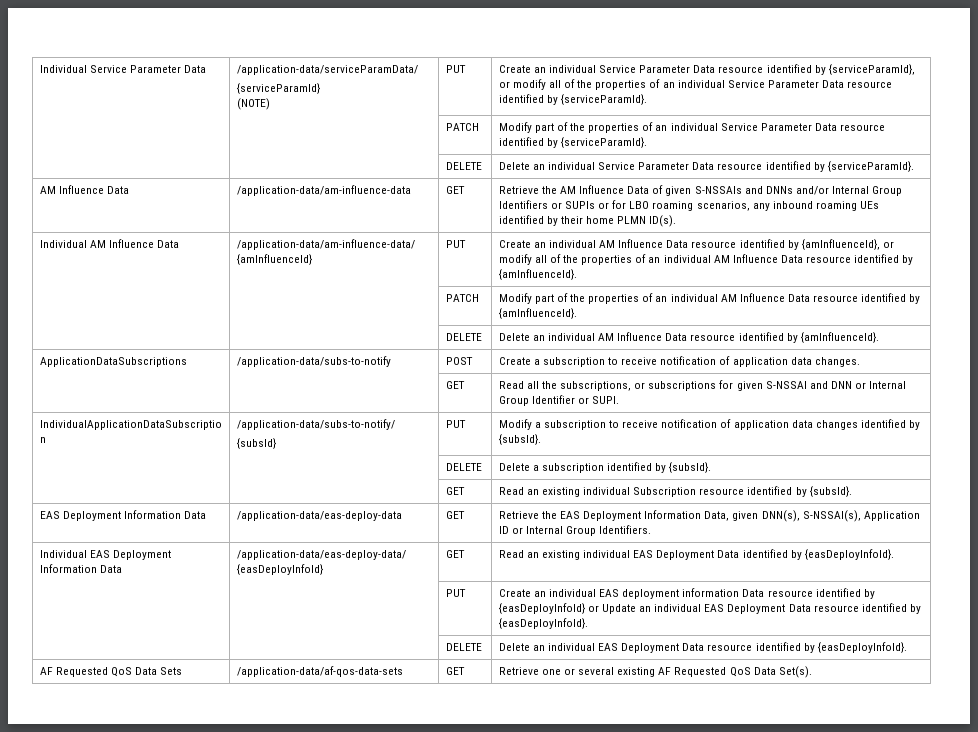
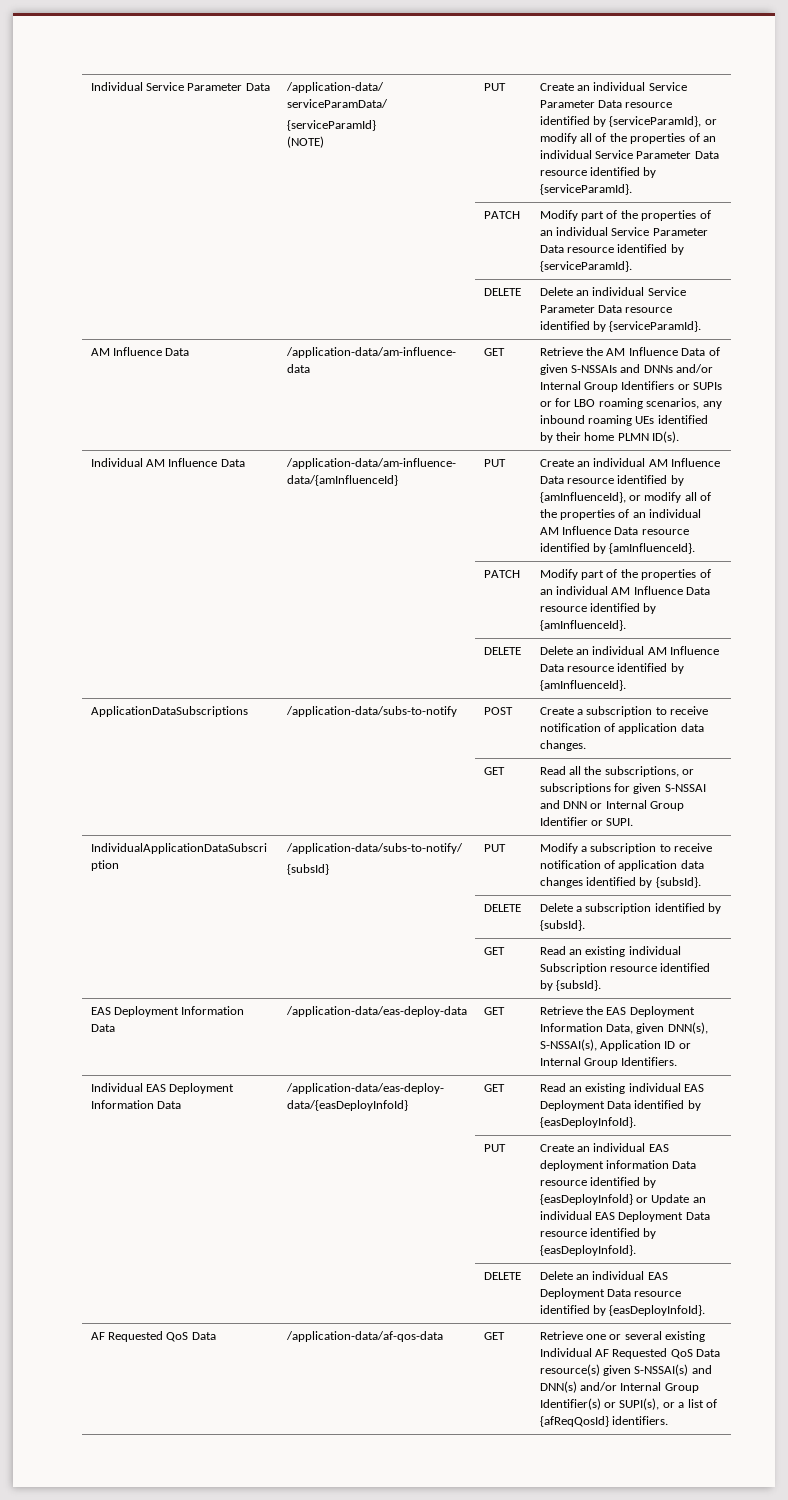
[160,667,183,675] [236,666,403,677] Sets | /application-data/af-qos-data-sets -> [285,1331,443,1342] | /application-data/af-qos-data
[658,666,812,678] AF Requested QoS Data Set(s). -> [539,1348,721,1359] [539,1364,712,1376] [539,1381,699,1393] [539,1398,717,1410] [539,1416,669,1427] Individual AF Requested QoS Data resource(s) given S-NSSAI(s) and DNN(s) and/or Internal Group Identifier(s) or SUPI(s), or a list of {afReqQosId} identifiers.

